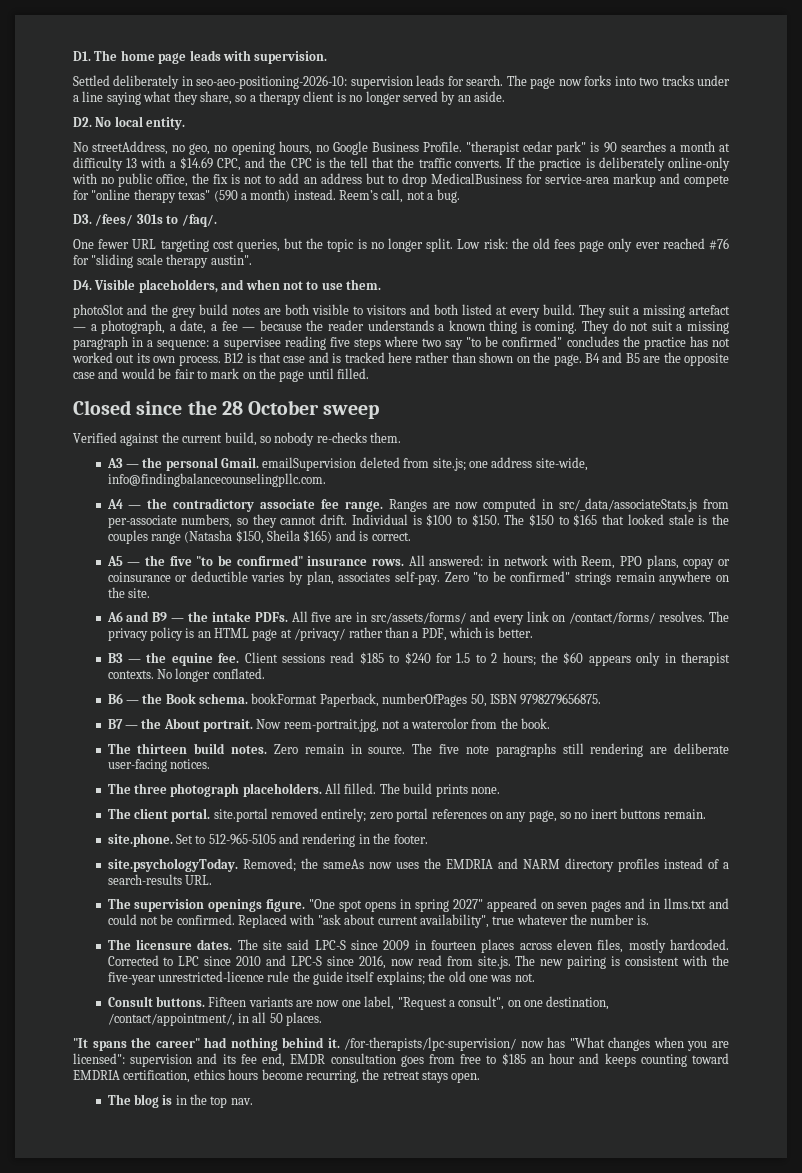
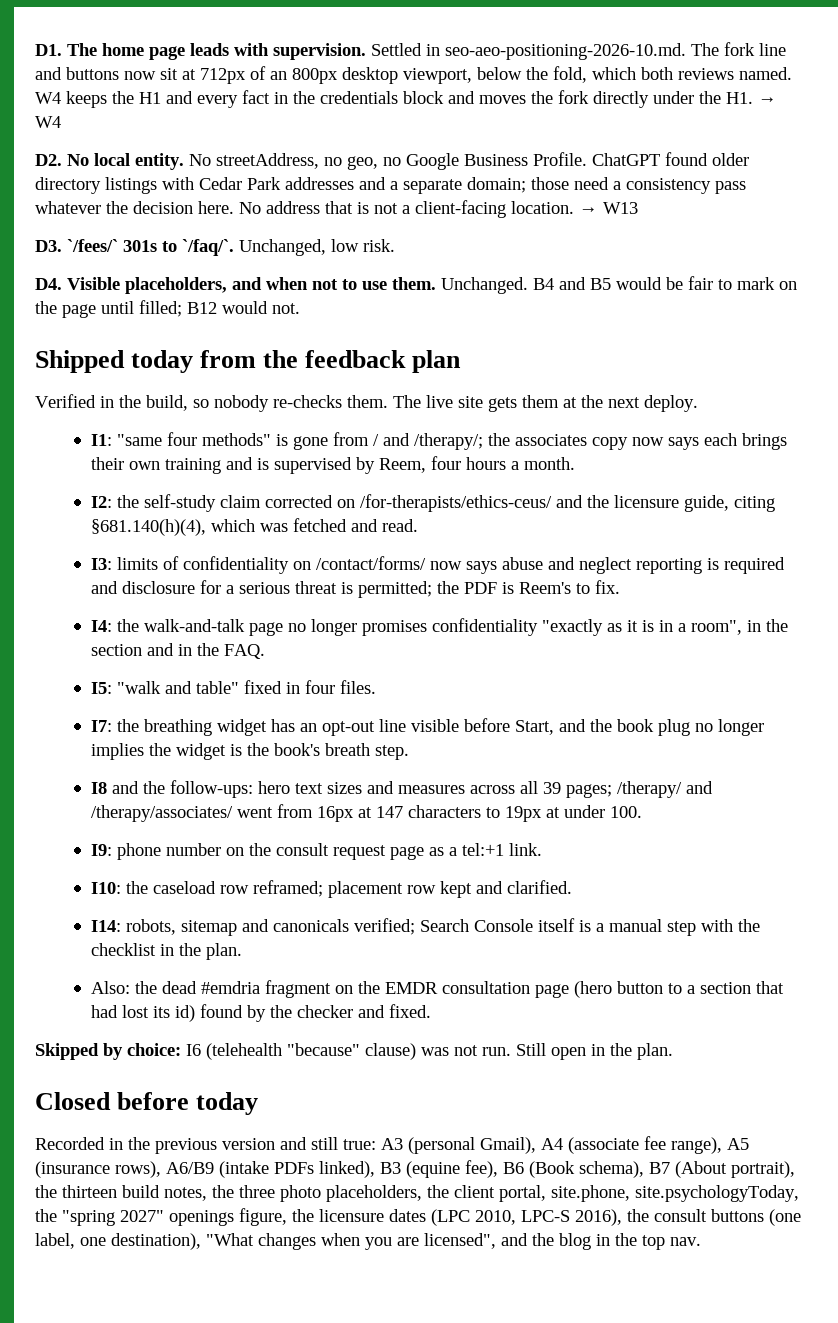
[73,75,730,89] [73,91,505,105] // Settled deliberately in seo-aeo-positioning-2026-10: supervision leads for search. The page now forks into two tracks under a line saying what they share, so a therapy client is no longer served by an aside. -> [371,42,786,60] [35,66,792,84] [35,90,777,108] [35,116,61,128] Settled in seo-aeo-positioning-2026-10.md. The fork line and buttons now sit at 712px of an 800px desktop viewport, below the fold, which both reviews named. W4 keeps the H1 and every fact in the credentials block and moves the fork directly under the H1. → W4
(186, 123) // -> (184, 161) none
[231,141,730,155] [73,157,731,171] [72,173,729,187] [73,189,460,203] opening hours, no Google Business Profile. "therapist cedar park" is 90 searches a month at difficulty 13 with a $14.69 CPC, and the CPC is the tell that the traffic converts. If the practice is deliberately online-only with no public office, the fix is not to add an address but to drop MedicalBusiness for service-area markup and compete for "online therapy texas" (590 a month) instead. Reem’s call, not a bug. -> [406,152,749,170] [35,177,746,194] [35,200,638,218] Google Business Profile. ChatGPT found older directory listings with Cedar Park addresses and a separate domain; those need a consistency pass whatever the decision here. No address that is not a client-facing location. → W13
[95,214,134,226] /fees/ -> [67,239,118,252] `/fees/`
[181,214,217,227] [73,238,729,252] [73,254,252,268] /faq/. // One fewer URL targeting cost queries, but the topic is no longer split. Low risk: the old fees page only ever reached #76 for "sliding scale therapy austin". -> [182,239,395,256] `/faq/`. Unchanged, low risk.
[73,304,730,318] [73,320,729,334] [73,336,730,350] [72,352,729,366] [73,368,119,379] // photoSlot and the grey build notes are both visible to visitors and both listed at every build. They suit a missing artefact — a photograph, a date, a fee — because the reader understands a known thing is coming. They do not suit a missing paragraph in a sequence: a supervisee reading five steps where two say "to be confirmed" concludes the practice has not worked out its own process. B12 is that case and is tracked here rather than shown on the page. B4 and B5 are the opposite case and -> [441,277,611,294] Unchanged. B4 and B5
[337,368,370,379] [73,400,380,419] [73,432,223,446] filled. // Closed since the 28 October sweep // Verified against the current -> [139,300,300,317] [35,350,462,373] [35,394,141,408] filled; B12 would not. // Shipped today from the feedback plan // Verified in the
[106,457,588,471] [107,473,326,487] [106,498,729,512] [107,514,730,528] [107,530,411,544] [106,555,730,569] [107,571,729,585] [107,587,150,598] [106,611,729,625] [107,627,533,641] [107,652,730,666] [107,668,265,682] [107,693,602,707] [107,718,551,732] [107,743,729,757] [107,759,210,772] [107,783,500,797] [107,808,706,822] [107,833,428,847] [107,858,729,872] [107,874,212,885] [107,898,730,912] [107,914,649,928] [107,939,729,953] [107,955,730,969] [107,971,535,985] [107,996,610,1010] [107,1012,323,1026] [73,1037,566,1051] // A3 — the personal Gmail. emailSupervision deleted from site.js; one address site-wide, info@findingbalancecounselingpllc.com. // A4 — the contradictory associate fee range. Ranges are now computed in src/_data/associateStats.js from per-associate numbers, so they cannot drift. Individual is $100 to $150. The $150 to $165 that looked stale is the couples range (Natasha $150, Sheila $165) and is correct. // A5 — the five "to be confirmed" insurance rows. All answered: in network with Reem, PPO plans, copay or coinsurance or deductible varies by plan, associates self-pay. Zero "to be confirmed" strings remain anywhere on the site. // A6 and B9 — the intake PDFs. All five are in src/assets/forms/ and every link on /contact/forms/ resolves. The privacy policy is an HTML page at /privacy/ rather than a PDF, which is better. // B3 — the equine fee. Client sessions read $185 to $240 for 1.5 to 2 hours; the $60 appears only in therapist contexts. No longer conflated. // B6 — the Book schema. bookFormat Paperback, numberOfPages 50, ISBN 9798279656875. // B7 — the About portrait. Now reem-portrait.jpg, not a watercolor from the book. // The thirteen build notes. Zero remain in source. The five note paragraphs still rendering are deliberate user-facing notices. // The three photograph placeholders. All filled. The build prints none. // The client portal. site.portal removed entirely; zero portal references on any page, so no inert buttons remain. // site.phone. Set to 512-965-5105 and rendering in the footer. // site.psychologyToday. Removed; the sameAs now uses the EMDRIA and NARM directory profiles instead of a search-results URL. // The supervision openings figure. "One spot opens in spring 2027" appeared on seven pages and in llms.txt and could not be confirmed. Replaced with "ask about current availability", true whatever the number is. // The licensure dates. The site said LPC-S since 2009 in fourteen places across eleven files, mostly hardcoded. Corrected to LPC since 2010 and LPC-S since 2016, now read from site.js. The new pairing is consistent with the five-year unrestricted-licence rule the guide itself explains; the old one was not. // Consult buttons. Fifteen variants are now one label, "Request a consult", on one destination, /contact/appointment/, in all 50 places. // "It spans the career" had nothing behind it. /for-therapists/lpc-supervision/ now has -> [393,395,698,412] [90,432,787,450] [90,456,575,474] [90,494,775,512] [90,518,418,536] [90,556,785,574] [90,580,620,598] [90,618,788,636] [90,643,265,659] [90,680,376,694] [90,718,764,736] [90,743,409,760] [90,780,713,798] [90,804,642,822] [90,843,542,860] [90,880,572,898] [90,918,760,936] [90,943,242,960] [90,980,784,998] [90,1004,431,1022] [35,1043,673,1060] [35,1092,259,1115] [35,1136,749,1154] [35,1160,795,1178] [35,1185,799,1202] [35,1208,801,1226] [35,1233,201,1250] The live site gets them at the next deploy. // I1: "same four methods" is gone from / and /therapy/; the associates copy now says each brings their own training and is supervised by Reem, four hours a month. // I2: the self-study claim corrected on /for-therapists/ethics-ceus/ and the licensure guide, citing §681.140(h)(4), which was fetched and read. // I3: limits of confidentiality on /contact/forms/ now says abuse and neglect reporting is required and disclosure for a serious threat is permitted; the PDF is Reem's to fix. // I4: the walk-and-talk page no longer promises confidentiality "exactly as it is in a room", in the section and in the FAQ. // I5: "walk and table" fixed in four files. // I7: the breathing widget has an opt-out line visible before Start, and the book plug no longer implies the widget is the book's breath step. // I8 and the follow-ups: hero text sizes and measures across all 39 pages; /therapy/ and /therapy/associates/ went from 16px at 147 characters to 19px at under 100. // I9: phone number on the consult request page as a tel:+1 link. // I10: the caseload row reframed; placement row kept and clarified. // I14: robots, sitemap and canonicals verified; Search Console itself is a manual step with the checklist in the plan. // Also: the dead #emdria fragment on the EMDR consultation page (hero button to a section that had lost its id) found by the checker and fixed. // Skipped by choice: I6 (telehealth "because" clause) was not run. Still open in the plan. // Closed before today // Recorded in the previous version and still true: A3 (personal Gmail), A4 (associate fee range), A5 (insurance rows), A6/B9 (intake PDFs linked), B3 (equine fee), B6 (Book schema), B7 (About portrait), the thirteen build notes, the three photo placeholders, the client portal, site.phone, site.psychologyToday, the "spring 2027" openings figure, the licensure dates (LPC 2010, LPC-S 2016), the consult buttons (one label, one destination),
[73,1053,729,1067] [73,1069,481,1083] [107,1094,173,1108] licensed": supervision and its fee end, EMDR consultation goes from free to $185 an hour and keeps counting toward EMDRIA certification, ethics hours become recurring, the retreat stays open. // The blog is -> [424,1233,591,1250] licensed", and the blog

